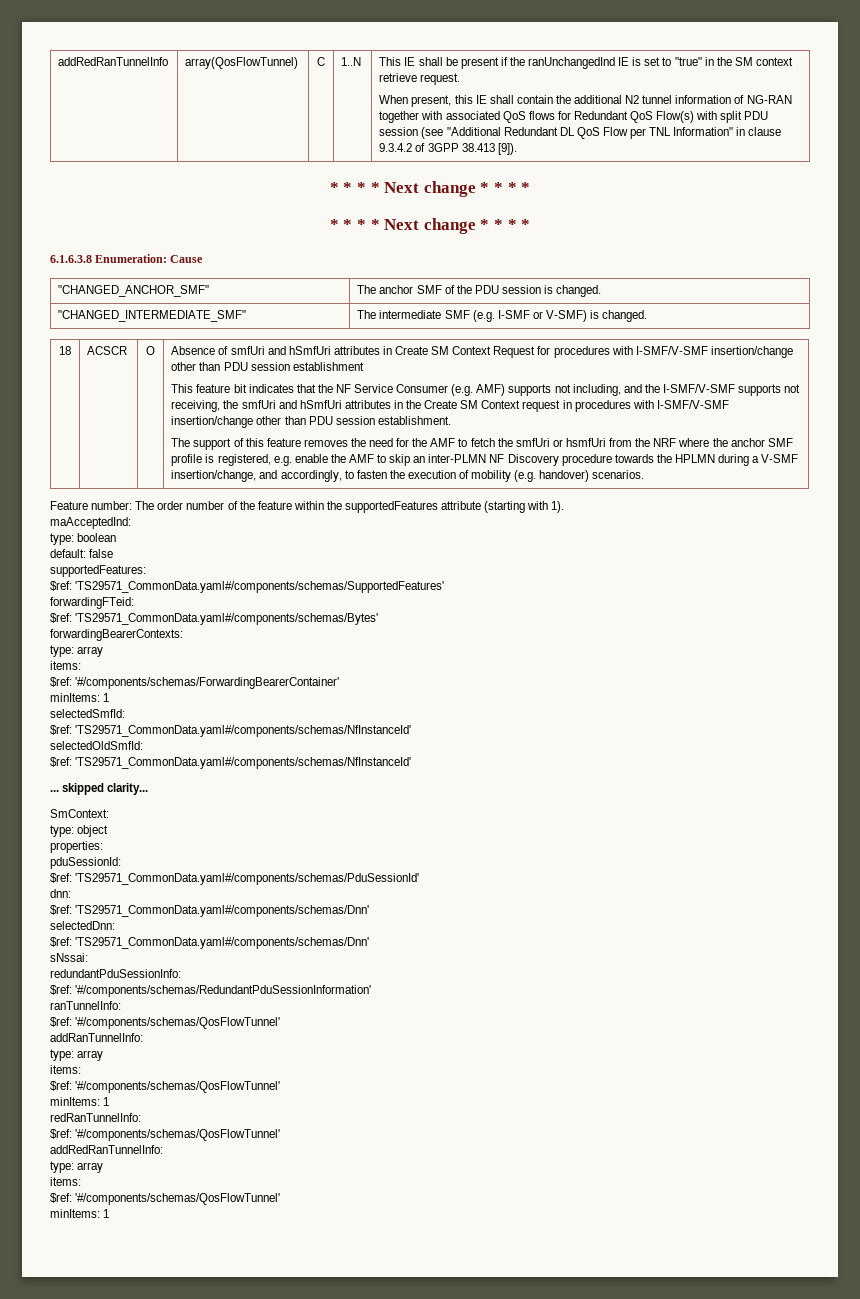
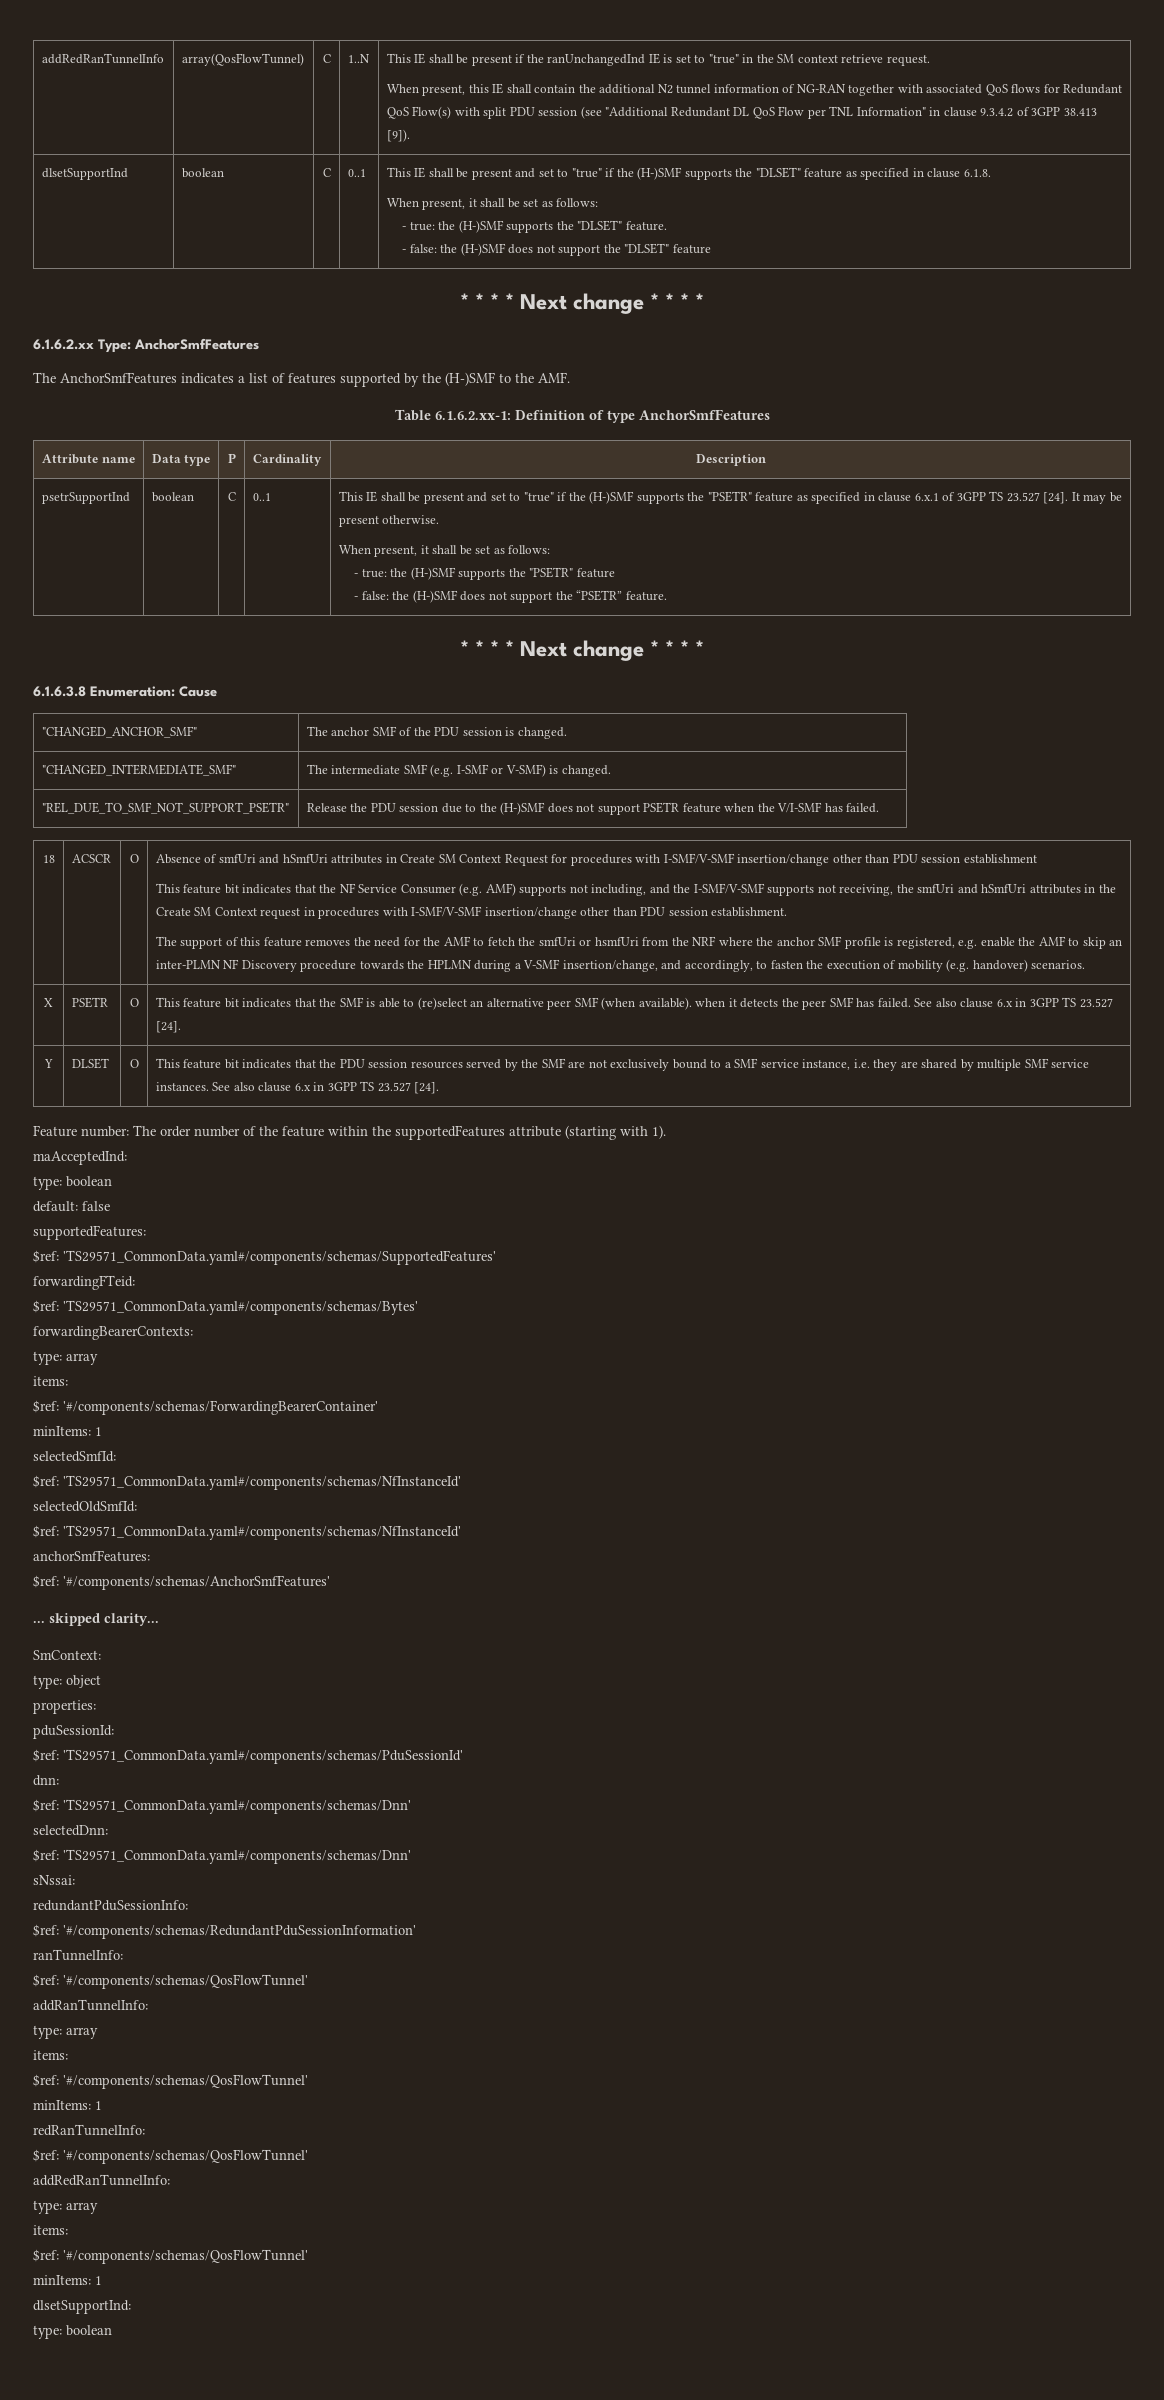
(517, 149) none -> [41,168,128,180] [181,168,224,178] [322,168,331,177] [347,169,366,177] [386,167,991,180] [386,198,599,210] [402,220,667,233] [402,243,711,256] // dlsetSupportInd | boolean | C | 0..1 | This IE shall be present and set to "true" if the (H-)SMF supports the "DLSET" feature as specified in clause 6.1.8. // When present, it shall be set as follows: // - true: the (H-)SMF supports the "DLSET" feature. // - false: the (H-)SMF does not support the "DLSET" feature
(531, 187) none -> [33,338,259,353] [33,372,570,387] [394,409,770,423] [42,454,135,464] [151,454,211,466] [227,453,236,463] [252,454,322,466] [695,454,766,466] [41,492,130,504] [151,492,194,502] [227,492,236,501] [252,493,271,501] [338,491,1122,504] [338,515,440,527] [338,545,551,557] [354,567,615,580] [354,590,667,603] // 6.1.6.2.xx Type: AnchorSmfFeatures // The AnchorSmfFeatures indicates a list of features supported by the (H-)SMF to the AMF. // Table 6.1.6.2.xx-1: Definition of type AnchorSmfFeatures // Attribute name | Data type | P | Cardinality | Description // psetrSupportInd | boolean | C | 0..1 | This IE shall be present and set to "true" if the (H-)SMF supports the "PSETR" feature as specified in clause 6.x.1 of 3GPP TS 23.527 [24]. It may be present otherwise. // When present, it shall be set as follows: // - true: the (H-)SMF supports the "PSETR" feature // - false: the (H-)SMF does not support the “PSETR” feature.
(648, 316) none -> [41,802,289,814] [306,802,880,815] // "REL_DUE_TO_SMF_NOT_SUPPORT_PSETR" | Release the PDU session due to the (H-)SMF does not support PSETR feature when the V/I-SMF has failed.
(645, 474) none -> [44,998,53,1007] [71,997,108,1008] [129,998,139,1007] [155,997,1113,1010] [155,1021,181,1033] [44,1059,53,1068] [71,1058,109,1069] [129,1059,139,1068] [155,1058,1090,1071] [155,1081,440,1094] // X | PSETR | O | This feature bit indicates that the SMF is able to (re)select an alternative peer SMF (when available). when it detects the peer SMF has failed. See also clause 6.x in 3GPP TS 23.527 [24]. // Y | DLSET | O | This feature bit indicates that the PDU session resources served by the SMF are not exclusively bound to a SMF service instance, i.e. they are shared by multiple SMF service instances. See also clause 6.x in 3GPP TS 23.527 [24].
(412, 763) none -> [33,1550,150,1562] [33,1575,330,1590] // anchorSmfFeatures: // $ref: '#/components/schemas/AnchorSmfFeatures'
(110, 1213) none -> [33,2300,131,2314] [33,2325,112,2339] // dlsetSupportInd: // type: boolean

